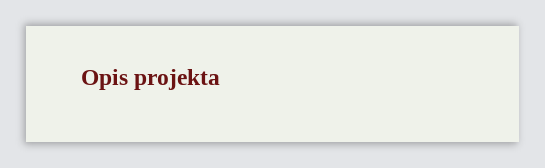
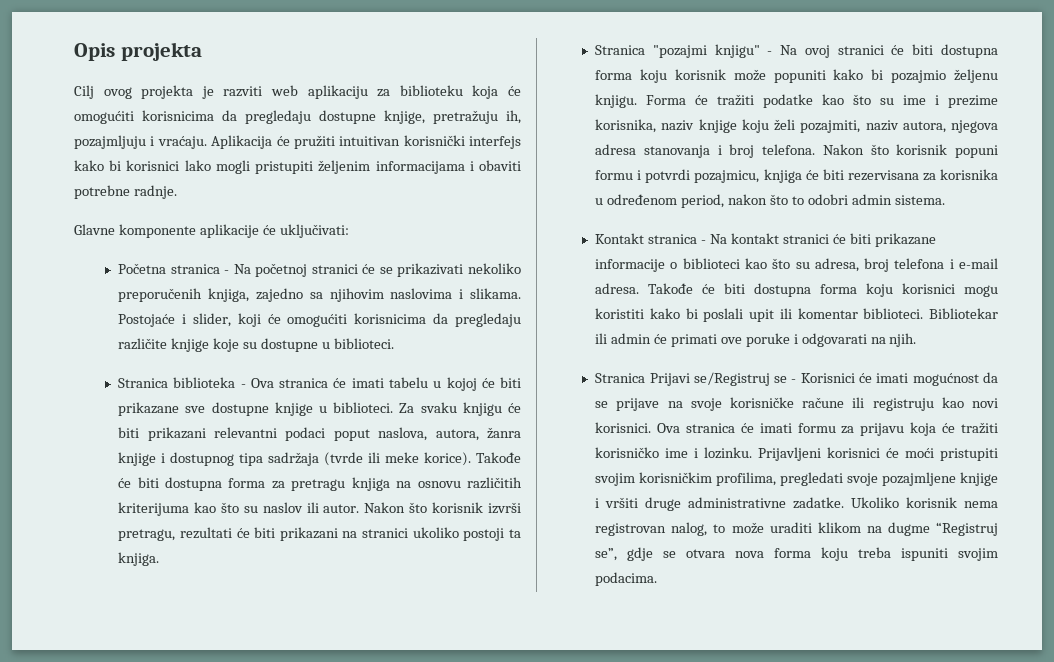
(221, 79) none -> [74,85,522,99] [74,110,521,124] [74,135,521,149] [74,160,521,174] [74,185,177,199] [74,224,349,238] [118,263,521,277] [118,288,521,302] [118,313,521,327] [118,338,394,352] [118,377,522,391] [118,402,521,416] [118,427,522,441] [118,452,521,466] [118,477,522,491] [118,502,521,516] [118,527,521,541] [118,552,160,566] [595,44,998,58] [595,69,999,83] [595,94,999,108] [595,119,998,133] [595,144,999,158] [595,169,998,183] [595,194,945,208] [595,233,936,247] [595,258,999,272] [595,283,998,297] [595,308,998,322] [595,333,917,347] [595,372,998,386] [595,397,998,411] [595,422,998,436] [595,447,999,461] [595,472,998,486] [595,497,998,511] [595,522,999,536] [595,547,998,561] [595,572,658,586] // Cilj ovog projekta je razviti web aplikaciju za biblioteku koja će omogućiti korisnicima da pregledaju dostupne knjige, pretražuju ih, pozajmljuju i vraćaju. Aplikacija će pružiti intuitivan korisnički interfejs kako bi korisnici lako mogli pristupiti željenim informacijama i obaviti potrebne radnje. // Glavne komponente aplikacije će uključivati: // Početna stranica - Na početnoj stranici će se prikazivati nekoliko preporučenih knjiga, zajedno sa njihovim naslovima i slikama. Postojaće i slider, koji će omogućiti korisnicima da pregledaju različite knjige koje su dostupne u biblioteci. // Stranica biblioteka - Ova stranica će imati tabelu u kojoj će biti prikazane sve dostupne knjige u biblioteci. Za svaku knjigu će biti prikazani relevantni podaci poput naslova, autora, žanra knjige i dostupnog tipa sadržaja (tvrde ili meke korice). Takođe će biti dostupna forma za pretragu knjiga na osnovu različitih kriterijuma kao što su naslov ili autor. Nakon što korisnik izvrši pretragu, rezultati će biti prikazani na stranici ukoliko postoji ta knjiga. // Stranica "pozajmi knjigu" - Na ovoj stranici će biti dostupna forma koju korisnik može popuniti kako bi pozajmio željenu knjigu. Forma će tražiti podatke kao što su ime i prezime korisnika, naziv knjige koju želi pozajmiti, naziv autora, njegova adresa stanovanja i broj telefona. Nakon što korisnik popuni formu i potvrdi pozajmicu, knjiga će biti rezervisana za korisnika u određenom period, nakon što to odobri admin sistema. // Kontakt stranica - Na kontakt stranici će biti prikazane informacije o biblioteci kao što su adresa, broj telefona i e-mail adresa. Takođe će biti dostupna forma koju korisnici mogu koristiti kako bi poslali upit ili komentar biblioteci. Bibliotekar ili admin će primati ove poruke i odgovarati na njih. // Stranica Prijavi se/Registruj se - Korisnici će imati mogućnost da se prijave na svoje korisničke račune ili registruju kao novi korisnici. Ova stranica će imati formu za prijavu koja će tražiti korisničko ime i lozinku. Prijavljeni korisnici će moći pristupiti svojim korisničkim profilima, pregledati svoje pozajmljene knjige i vršiti druge administrativne zadatke. Ukoliko korisnik nema registrovan nalog, to može uraditi klikom na dugme “Registruj se”, gdje se otvara nova forma koju treba ispuniti svojim podacima.

